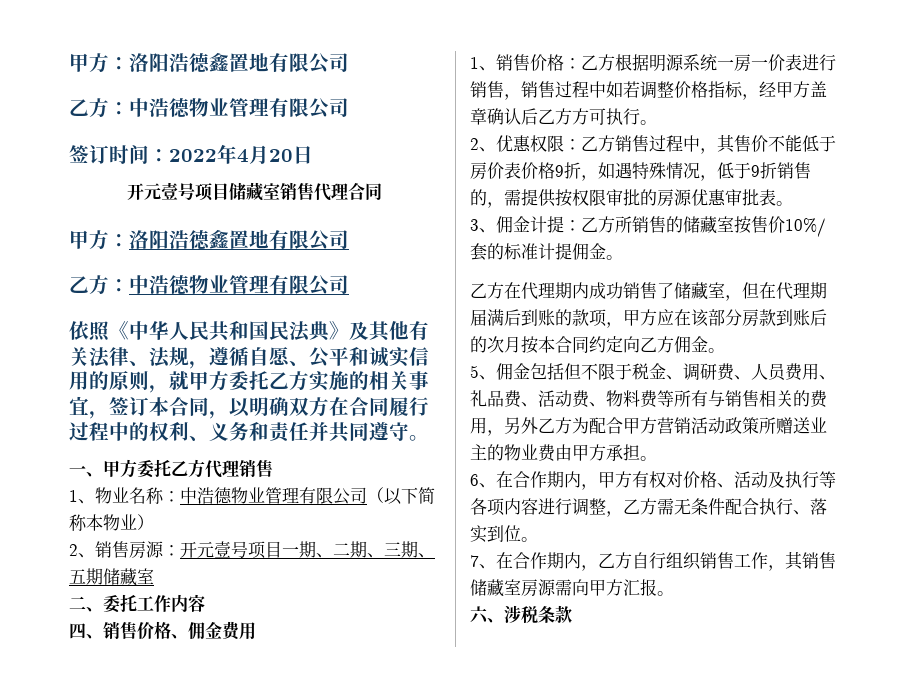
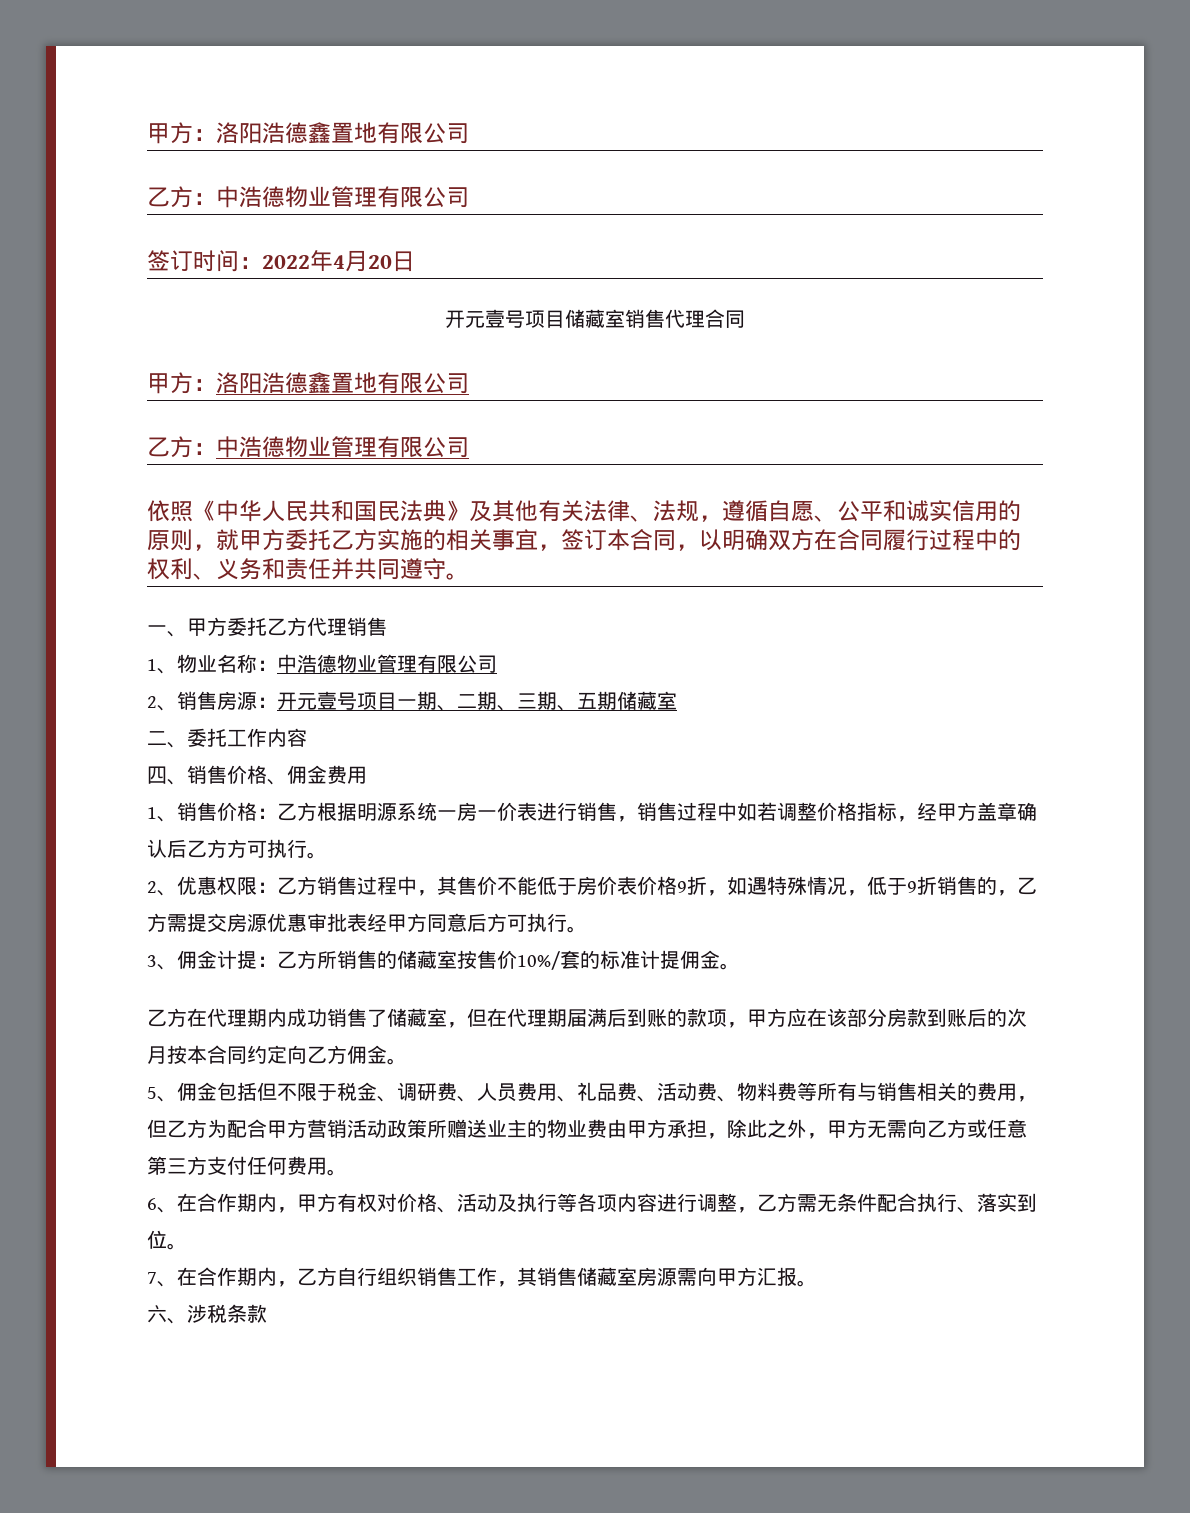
[367,487,435,505] [69,514,154,531] （以下简称本物业） -> (497, 664) none
[504,189,776,207] 需提供按权限审批的房源优惠审批表 -> [1017,877,1037,895] [147,913,567,932] 乙方需提交房源优惠审批表经甲方同意后方可执行
[504,417,538,434] 另外 -> [147,1119,167,1138] 但
(640, 452) none -> [707,1119,1027,1139] [147,1156,327,1175] ，除此之外，甲方无需向乙方或任意第三方支付任何费用

